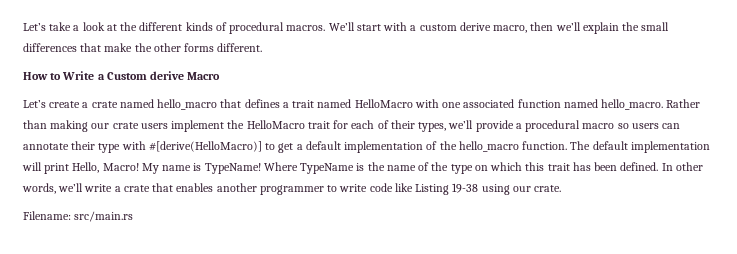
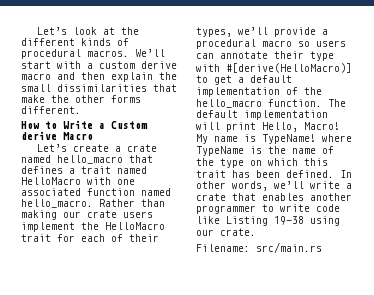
[23,22,80,31] Let’s take a -> [37,27,68,35] Let’s
[493,22,581,33] macro, then we’ll -> [21,72,105,80] macro and then
[23,43,77,52] differences -> [57,84,147,92] dissimilarities
[263,162,298,171] Where -> [322,134,352,142] where

